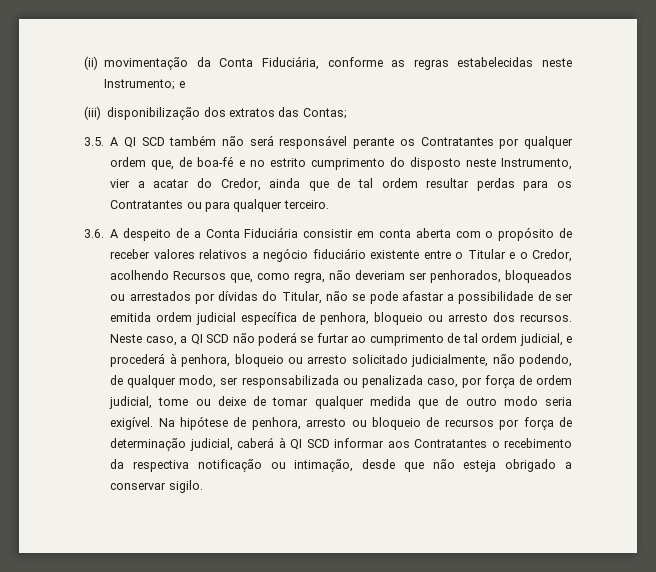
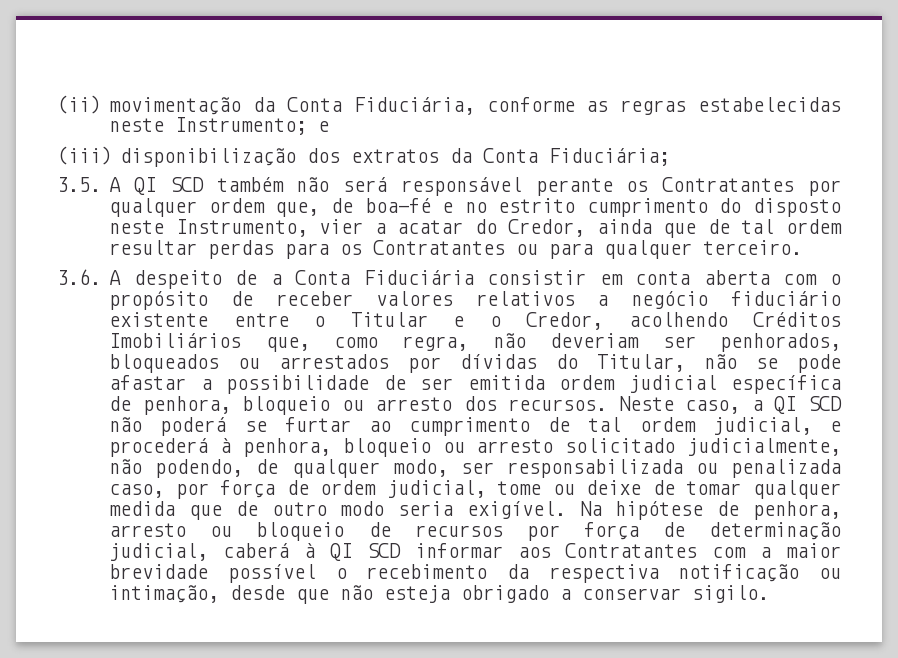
[278,107,347,119] das Contas; -> [450,148,671,166] da Conta Fiduciária;
[173,271,227,280] Recursos -> [753,312,841,327] [109,333,242,348] Créditos Imobiliários
(488, 443) none -> [712,543,841,558] [109,564,316,583] com a maior brevidade possível

